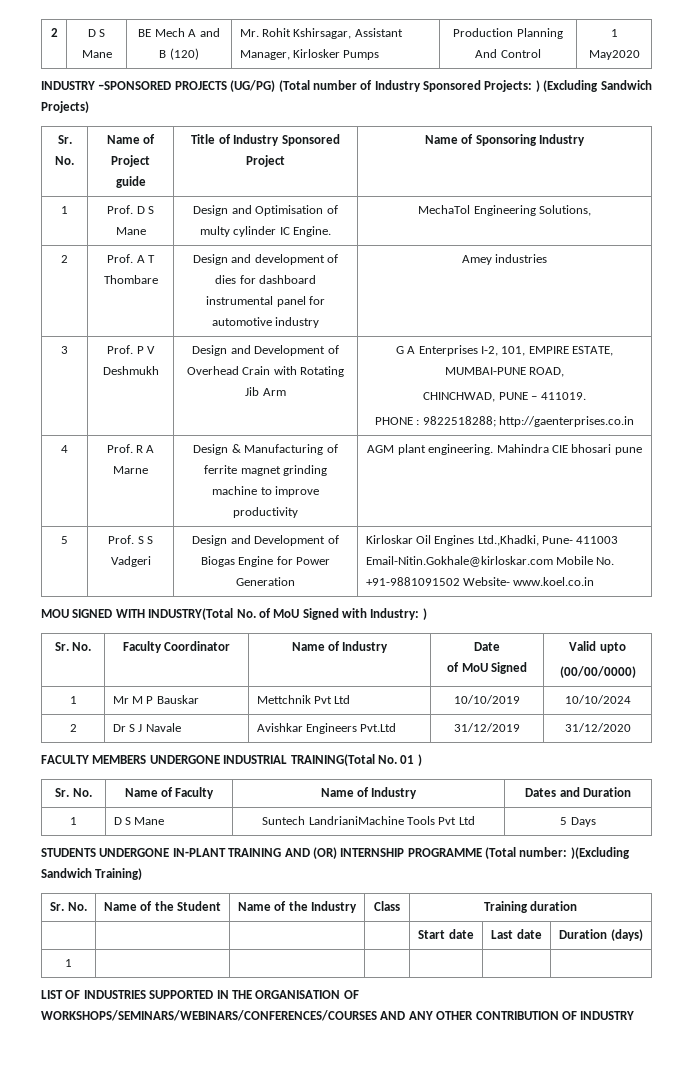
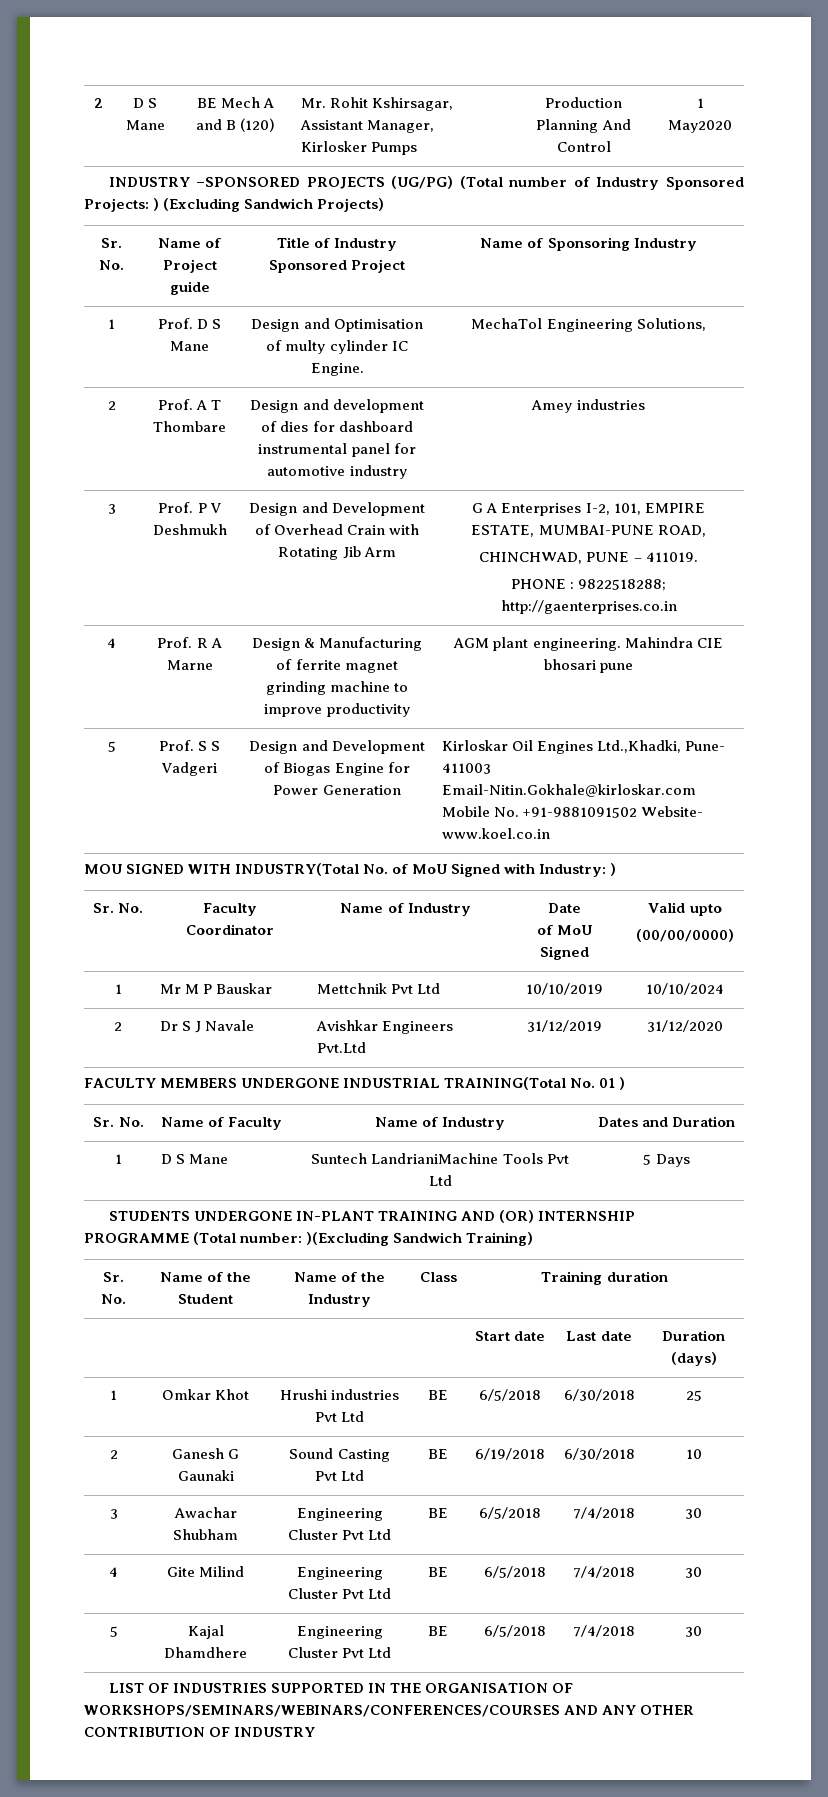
(72, 963) | | | | | -> [161,1389,250,1400] [279,1389,400,1400] [314,1411,365,1422] [428,1390,448,1400] [479,1389,541,1401] [564,1389,636,1401] [685,1390,702,1401] [109,1450,118,1459] [171,1448,240,1459] [177,1470,234,1481] [289,1448,390,1462] [314,1470,365,1481] [428,1449,448,1459] [475,1448,545,1460] [564,1448,636,1460] [685,1449,702,1459] [109,1509,118,1519] [173,1507,237,1518] [173,1529,238,1540] [296,1508,383,1521] [287,1529,392,1540] [428,1508,448,1518] [479,1507,541,1519] [573,1507,636,1519] [685,1508,702,1519] [109,1567,118,1577] [166,1566,245,1577] [296,1567,383,1580] [287,1588,392,1599] [428,1567,448,1577] [484,1566,547,1578] [573,1566,636,1578] [685,1567,702,1578] [109,1626,118,1637] [187,1625,224,1639] [164,1647,247,1658] [296,1626,383,1639] [287,1647,392,1658] [428,1626,448,1636] [484,1625,547,1637] [573,1625,636,1637] [685,1626,702,1637] Omkar Khot | Hrushi industries Pvt Ltd | BE | 6/5/2018 | 6/30/2018 | 25 // 2 | Ganesh G Gaunaki | Sound Casting Pvt Ltd | BE | 6/19/2018 | 6/30/2018 | 10 // 3 | Awachar Shubham | Engineering Cluster Pvt Ltd | BE | 6/5/2018 | 7/4/2018 | 30 // 4 | Gite Milind | Engineering Cluster Pvt Ltd | BE | 6/5/2018 | 7/4/2018 | 30 // 5 | Kajal Dhamdhere | Engineering Cluster Pvt Ltd | BE | 6/5/2018 | 7/4/2018 | 30

